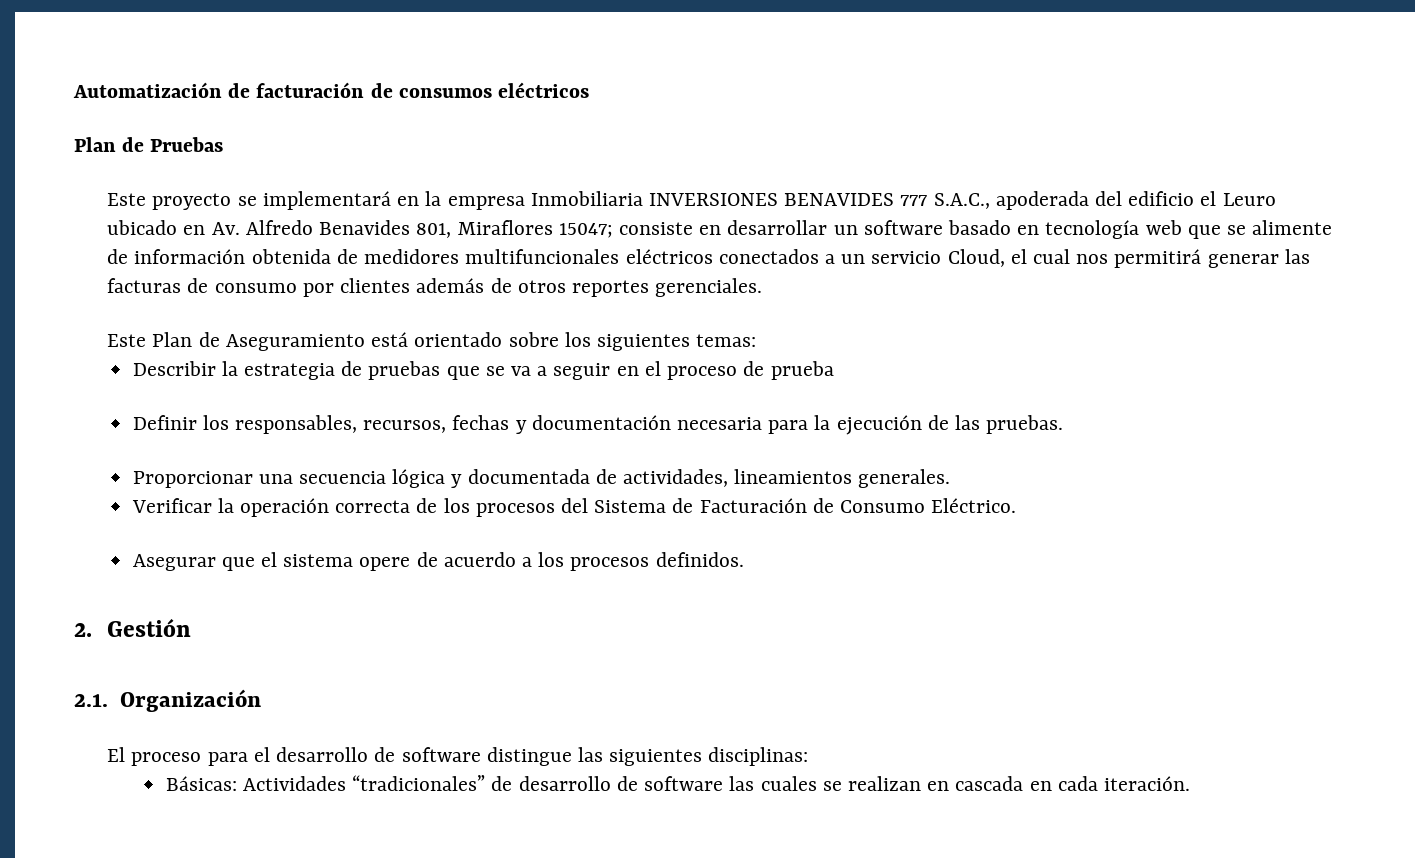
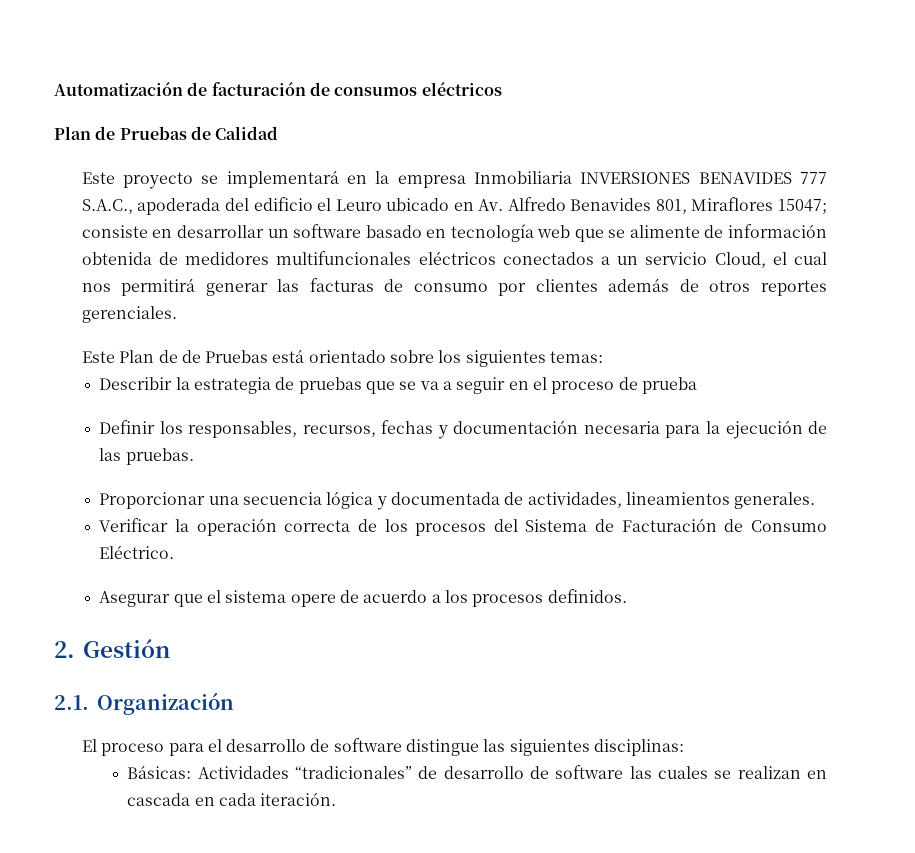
(224, 144) none -> [190,126,279,140] de Calidad
[225,334,365,351] Aseguramiento -> [181,350,269,363] de Pruebas

